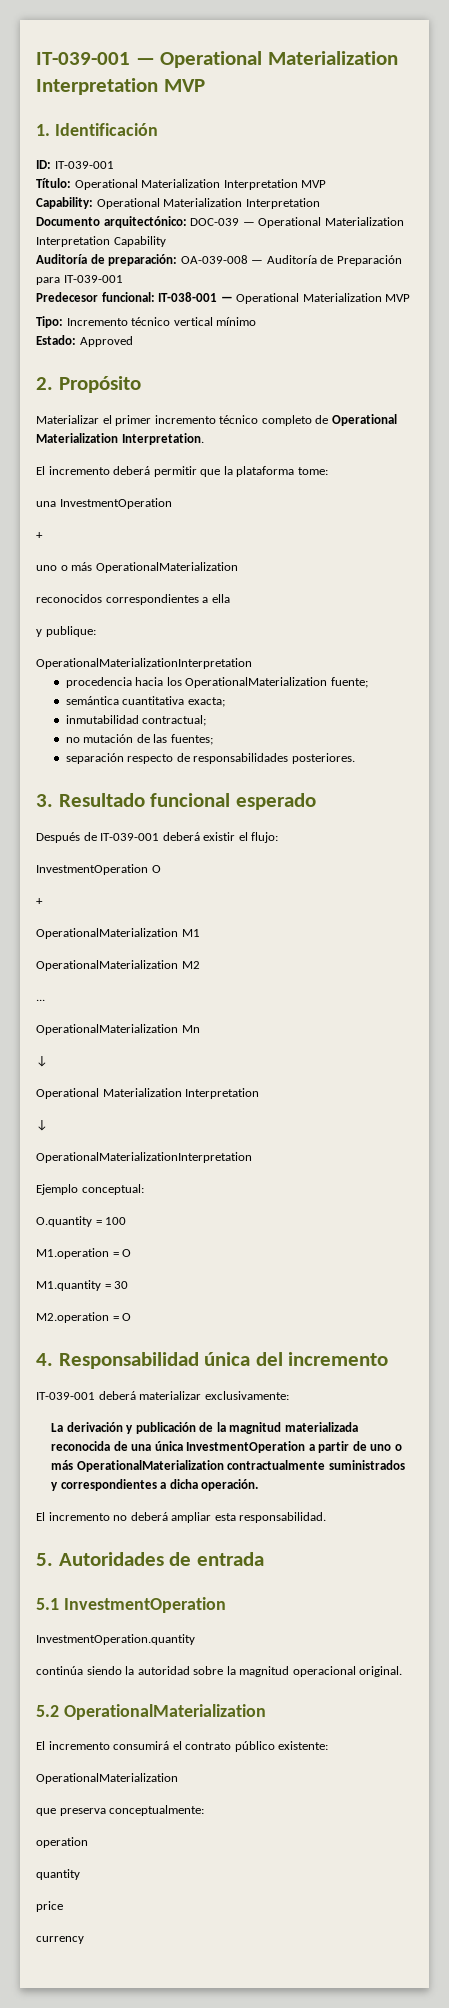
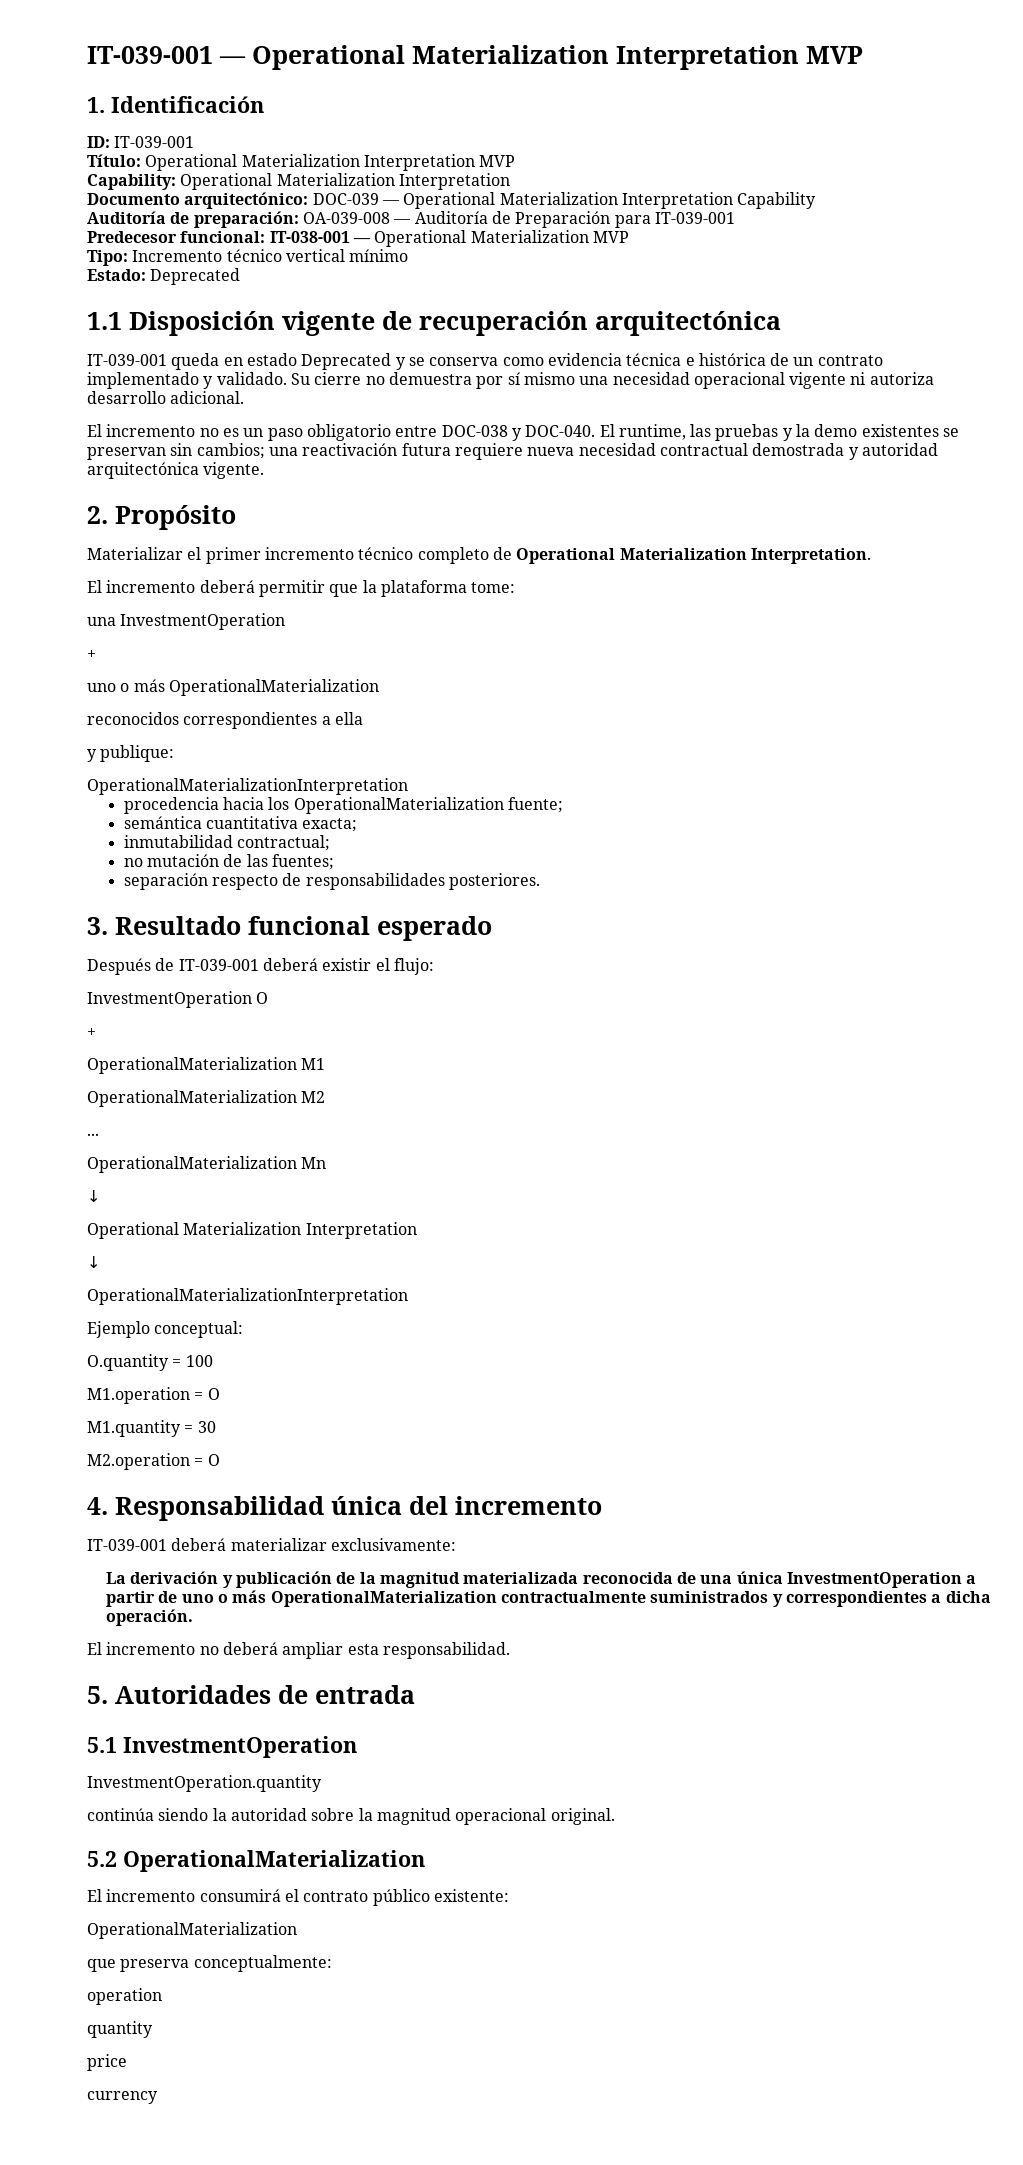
[79,336,133,347] Approved -> [150,268,241,285] [87,311,781,336] [87,353,883,370] [87,372,934,389] [87,391,245,404] [87,424,960,441] [87,443,938,460] [87,462,265,479] Deprecated // 1.1 Disposición vigente de recuperación arquitectónica // IT-039-001 queda en estado Deprecated y se conserva como evidencia técnica e histórica de un contrato implementado y validado. Su cierre no demuestra por sí mismo una necesidad operacional vigente ni autoriza desarrollo adicional. // El incremento no es un paso obligatorio entre DOC-038 y DOC-040. El runtime, las pruebas y la demo existentes se preservan sin cambios; una reactivación futura requiere nueva necesidad contractual demostrada y autoridad arquitectónica vigente.

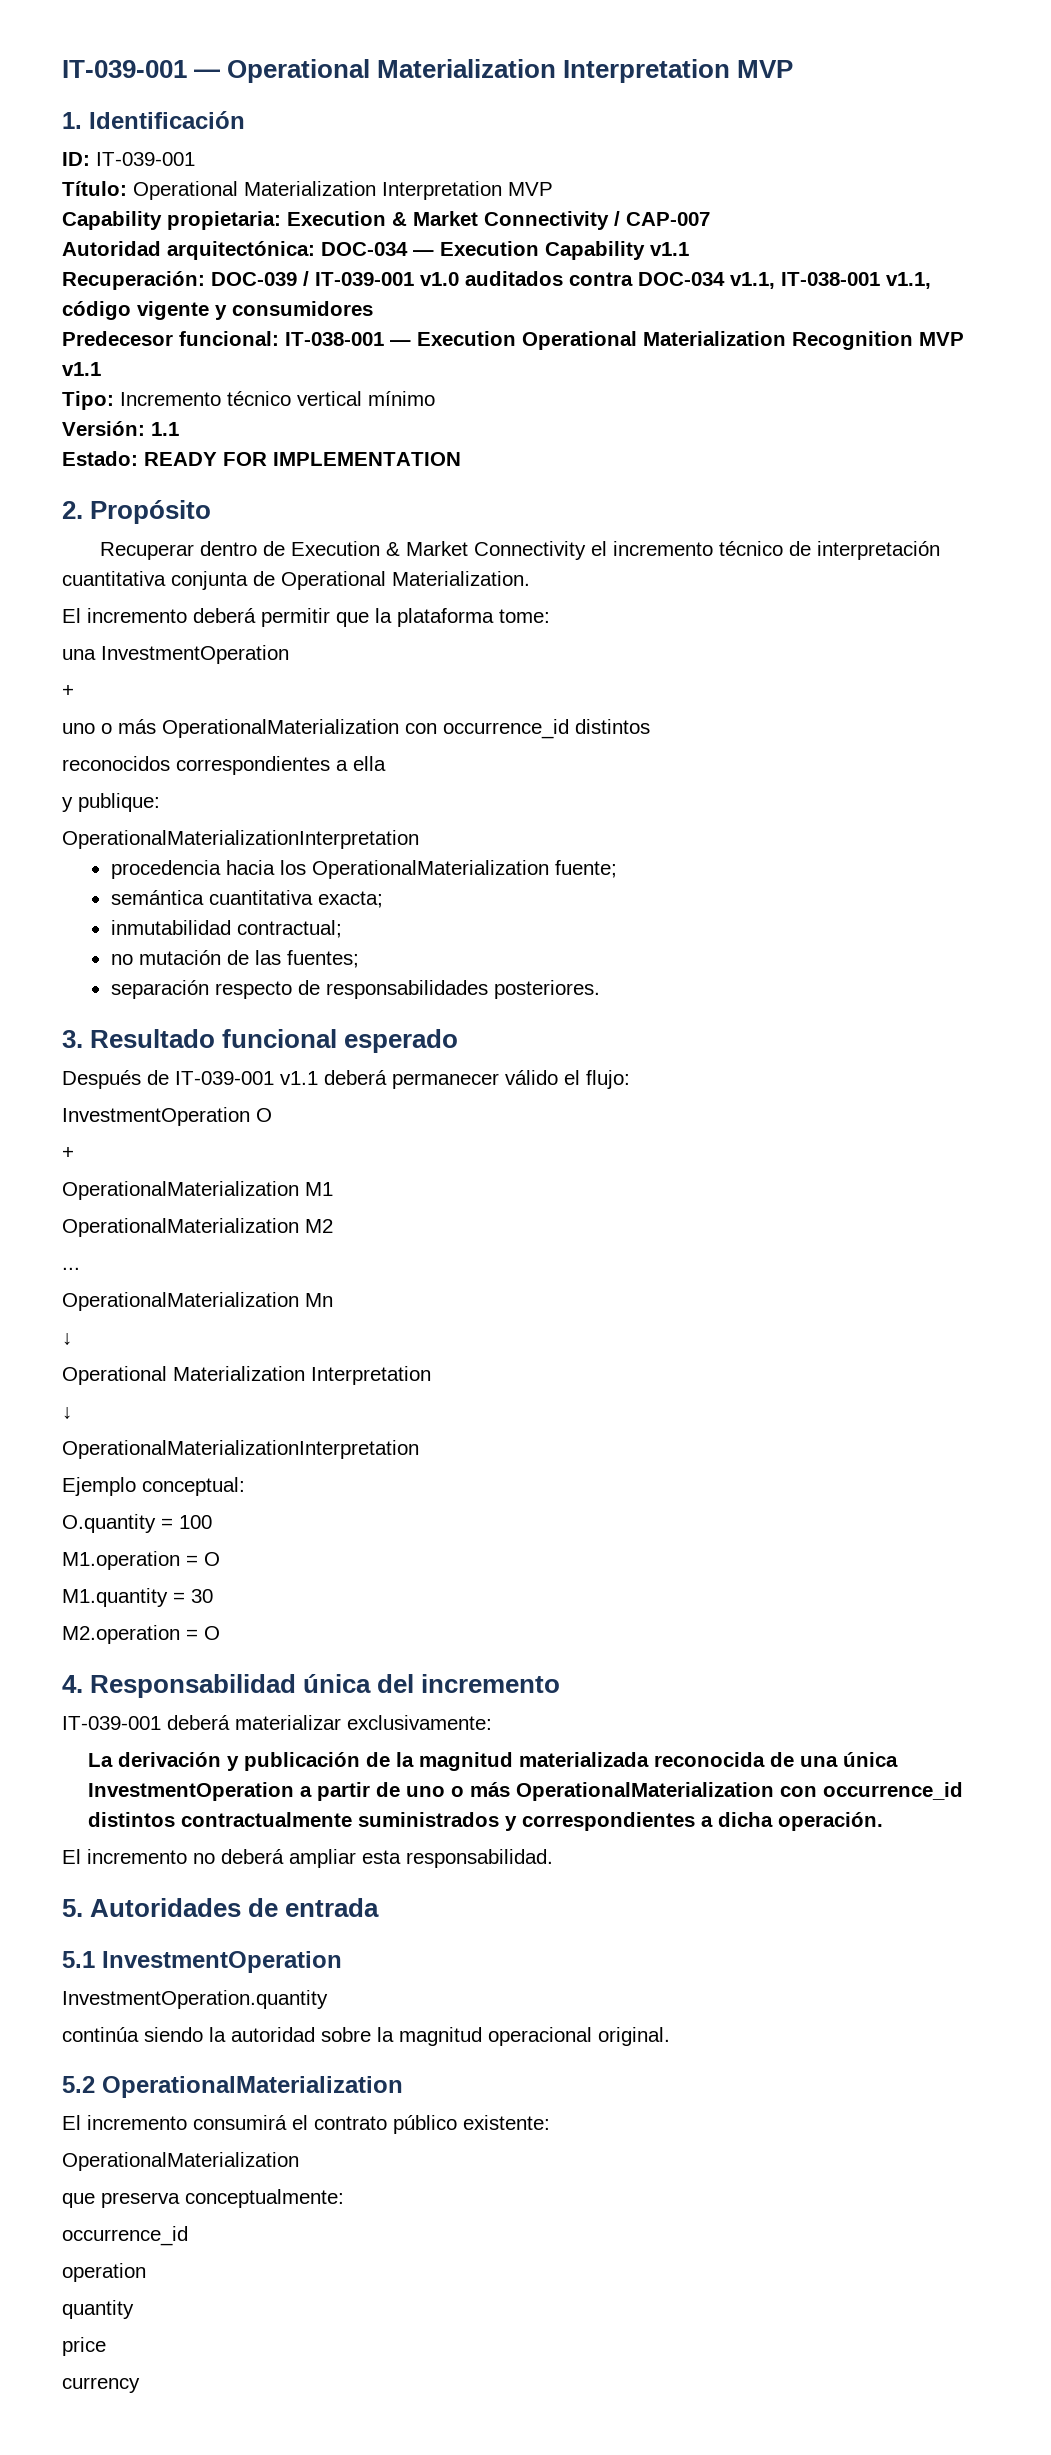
[87,173,510,190] [87,192,817,209] [87,211,735,228] Capability: Operational Materialization Interpretation // Documento arquitectónico: DOC-039 — Operational Materialization Interpretation Capability // Auditoría de preparación: OA-039-008 — Auditoría de Preparación para IT-039-001 -> [62,211,710,230] [62,241,689,260] [62,271,931,290] [62,301,373,320] Capability propietaria: Execution & Market Connectivity / CAP-007 // Autoridad arquitectónica: DOC-034 — Execution Capability v1.1 // Recuperación: DOC-039 / IT-039-001 v1.0 auditados contra DOC-034 v1.1, IT-038-001 v1.1, código vigente y consumidores
[374,230,629,247] Operational Materialization MVP -> [417,331,964,350] [62,362,101,376] Execution Operational Materialization Recognition MVP v1.1
(409, 255) none -> [62,421,179,436] // Versión: 1.1
[150,268,241,285] [87,311,781,336] [87,353,883,370] [87,372,934,389] [87,391,245,404] [87,424,960,441] [87,443,938,460] [87,462,265,479] [87,505,236,530] [87,547,871,564] Deprecated // 1.1 Disposición vigente de recuperación arquitectónica // IT-039-001 queda en estado Deprecated y se conserva como evidencia técnica e histórica de un contrato implementado y validado. Su cierre no demuestra por sí mismo una necesidad operacional vigente ni autoriza desarrollo adicional. // El incremento no es un paso obligatorio entre DOC-038 y DOC-040. El runtime, las pruebas y la demo existentes se preservan sin cambios; una reactivación futura requiere nueva necesidad contractual demostrada y autoridad arquitectónica vigente. // 2. Propósito // Materializar el primer incremento técnico completo de Operational Materialization Interpretation. -> [144,452,461,466] [62,500,212,524] [100,541,941,560] [62,571,530,590] READY FOR IMPLEMENTATION // 2. Propósito // Recuperar dentro de Execution & Market Connectivity el incremento técnico de interpretación cuantitativa conjunta de Operational Materialization.
(379, 687) none -> [405,719,650,739] con occurrence_id distintos
[262,958,372,971] deberá existir -> [280,1070,558,1089] v1.1 deberá permanecer válido
(497, 1599) none -> [780,1782,964,1800] [88,1812,176,1827] con occurrence_id distintos
(332, 1963) none -> [62,2226,188,2246] // occurrence_id

